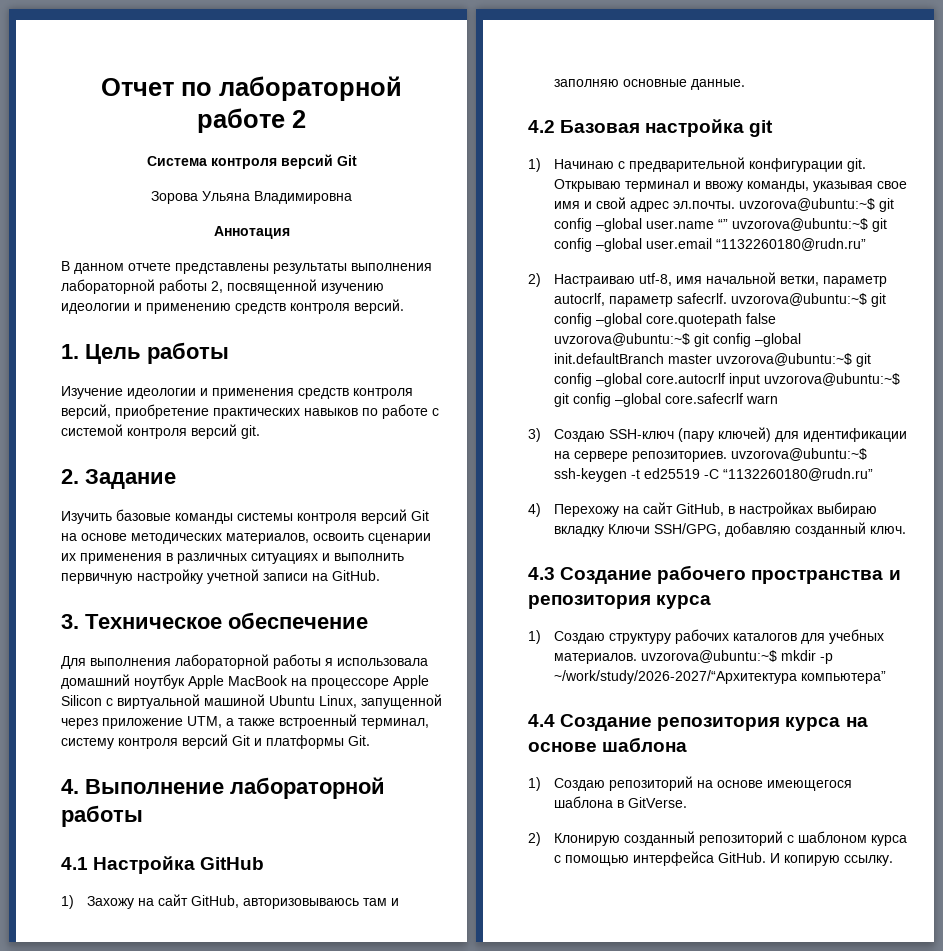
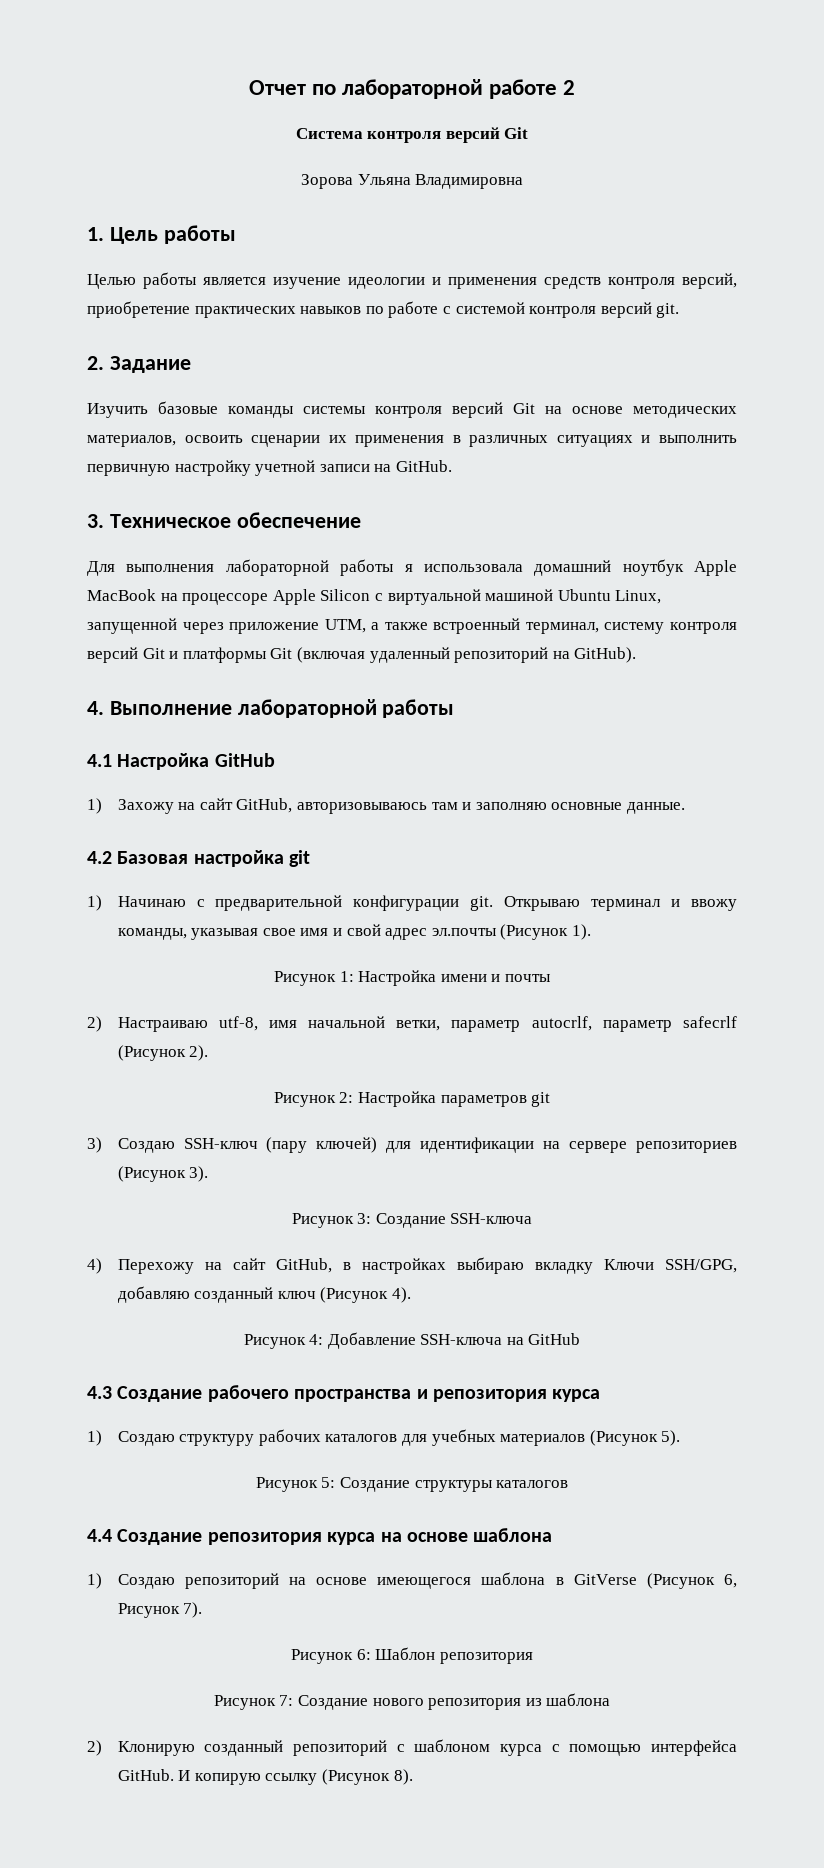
[213,226,290,239] [61,261,432,274] [61,279,384,294] [61,299,404,314] // Аннотация // В данном отчете представлены результаты выполнения лабораторной работы 2, посвященной изучению идеологии и применению средств контроля версий. -> (524, 181) none
[61,386,123,399] Изучение -> [87,272,341,289] Целью работы является изучение
[348,735,370,746] Git. -> [270,647,637,663] Git (включая удаленный репозиторий на GitHub).
[673,198,895,212] [554,218,888,232] [554,238,867,252] эл.почты. uvzorova@ubuntu:~$ git config –global user.name “” uvzorova@ubuntu:~$ git config –global user.email “1132260180@rudn.ru” -> [431,924,591,940] [274,970,551,986] эл.почты (Рисунок 1). // Рисунок 1: Настройка имени и почты
[677,293,887,307] [554,313,777,327] [554,333,802,347] [554,353,872,367] [554,373,901,387] [554,393,779,407] safecrlf. uvzorova@ubuntu:~$ git config –global core.quotepath false uvzorova@ubuntu:~$ git config –global init.defaultBranch master uvzorova@ubuntu:~$ git config –global core.autocrlf input uvzorova@ubuntu:~$ git config –global core.safecrlf warn -> [682,1016,737,1028] [117,1045,209,1061] [273,1091,551,1107] safecrlf (Рисунок 2). // Рисунок 2: Настройка параметров git
[632,448,868,462] [554,468,874,482] репозиториев. uvzorova@ubuntu:~$ ssh-keygen -t ed25519 -C “1132260180@rudn.ru” -> [635,1141,737,1153] [117,1166,209,1182] [291,1213,533,1228] репозиториев (Рисунок 3). // Рисунок 3: Создание SSH-ключа
[870,526,907,534] ключ. -> [277,1287,411,1303] [243,1332,581,1349] ключ (Рисунок 4). // Рисунок 4: Добавление SSH-ключа на GitHub
[554,650,834,664] [554,670,887,684] материалов. uvzorova@ubuntu:~$ mkdir -p ~/work/study/2026-2027/“Архитектура компьютера” -> [500,1430,681,1446] [255,1477,569,1492] материалов (Рисунок 5). // Рисунок 5: Создание структуры каталогов
[628,797,688,808] GitVerse. -> [573,1573,737,1589] [117,1602,203,1618] [291,1647,533,1664] [213,1693,611,1710] GitVerse (Рисунок 6, Рисунок 7). // Рисунок 6: Шаблон репозитория // Рисунок 7: Создание нового репозитория из шаблона
[844,855,894,866] ссылку. -> [265,1769,413,1785] ссылку (Рисунок 8).

